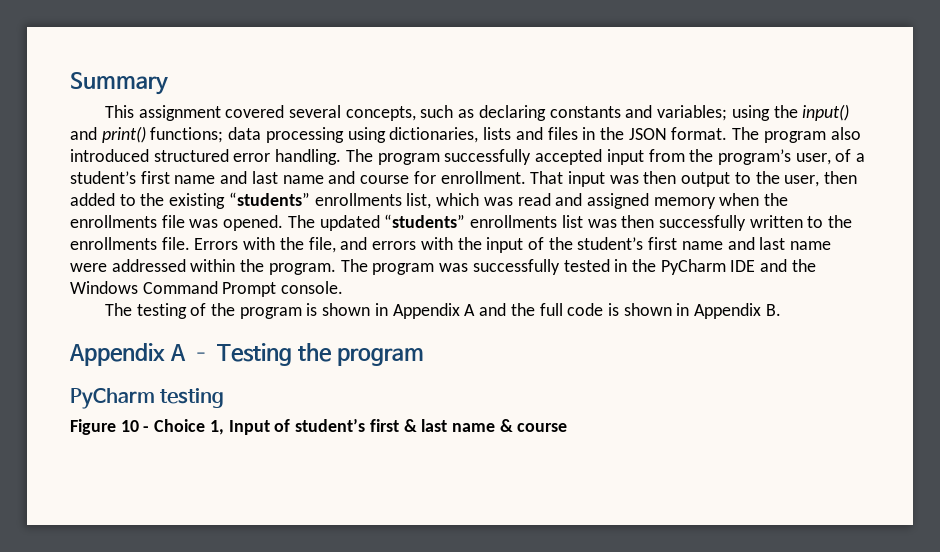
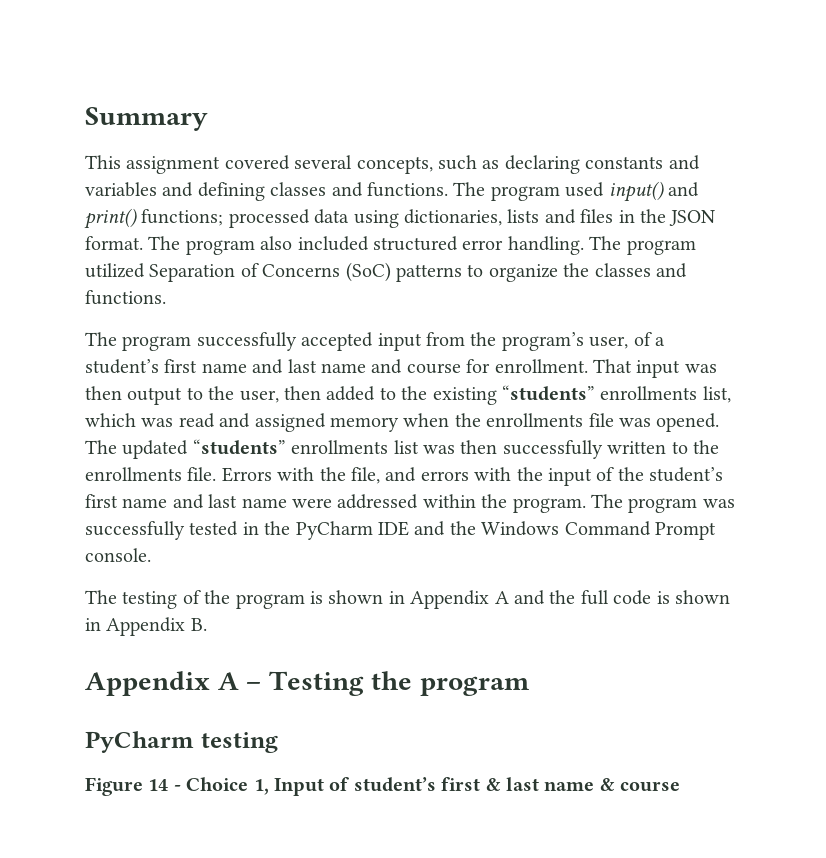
[657,105,798,121] variables; using the -> [85,182,605,201] variables and defining classes and functions. The program used
[228,127,344,143] data processing -> [228,209,350,228] processed data
[70,149,149,162] introduced -> [297,236,369,251] included
(440, 159) none -> [85,262,687,282] [85,290,166,305] [85,332,192,351] utilized Separation of Concerns (SoC) patterns to organize the classes and functions. // The program
[120,420,139,432] 10 -> [148,779,169,791] 14

